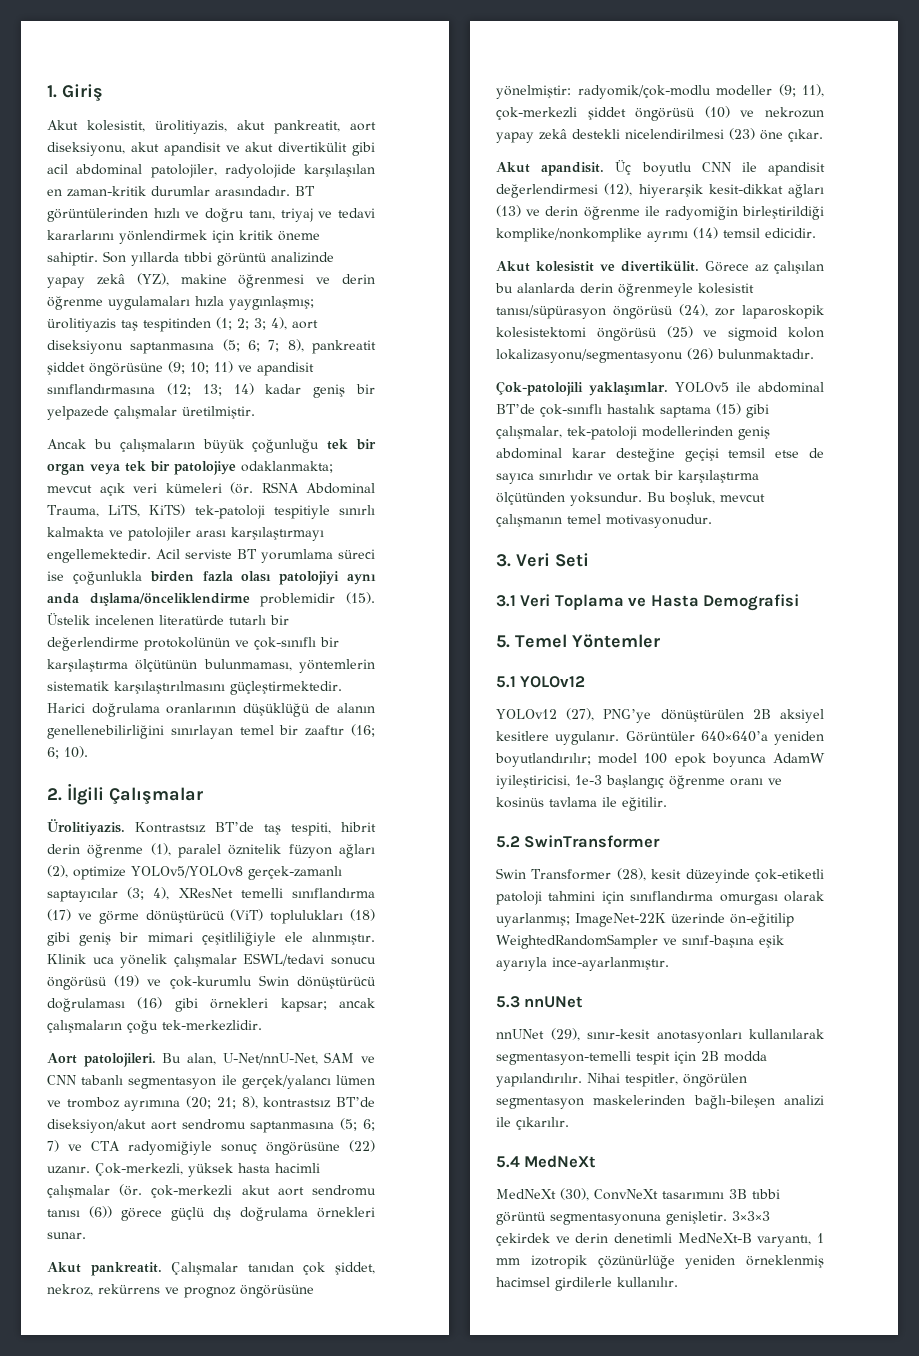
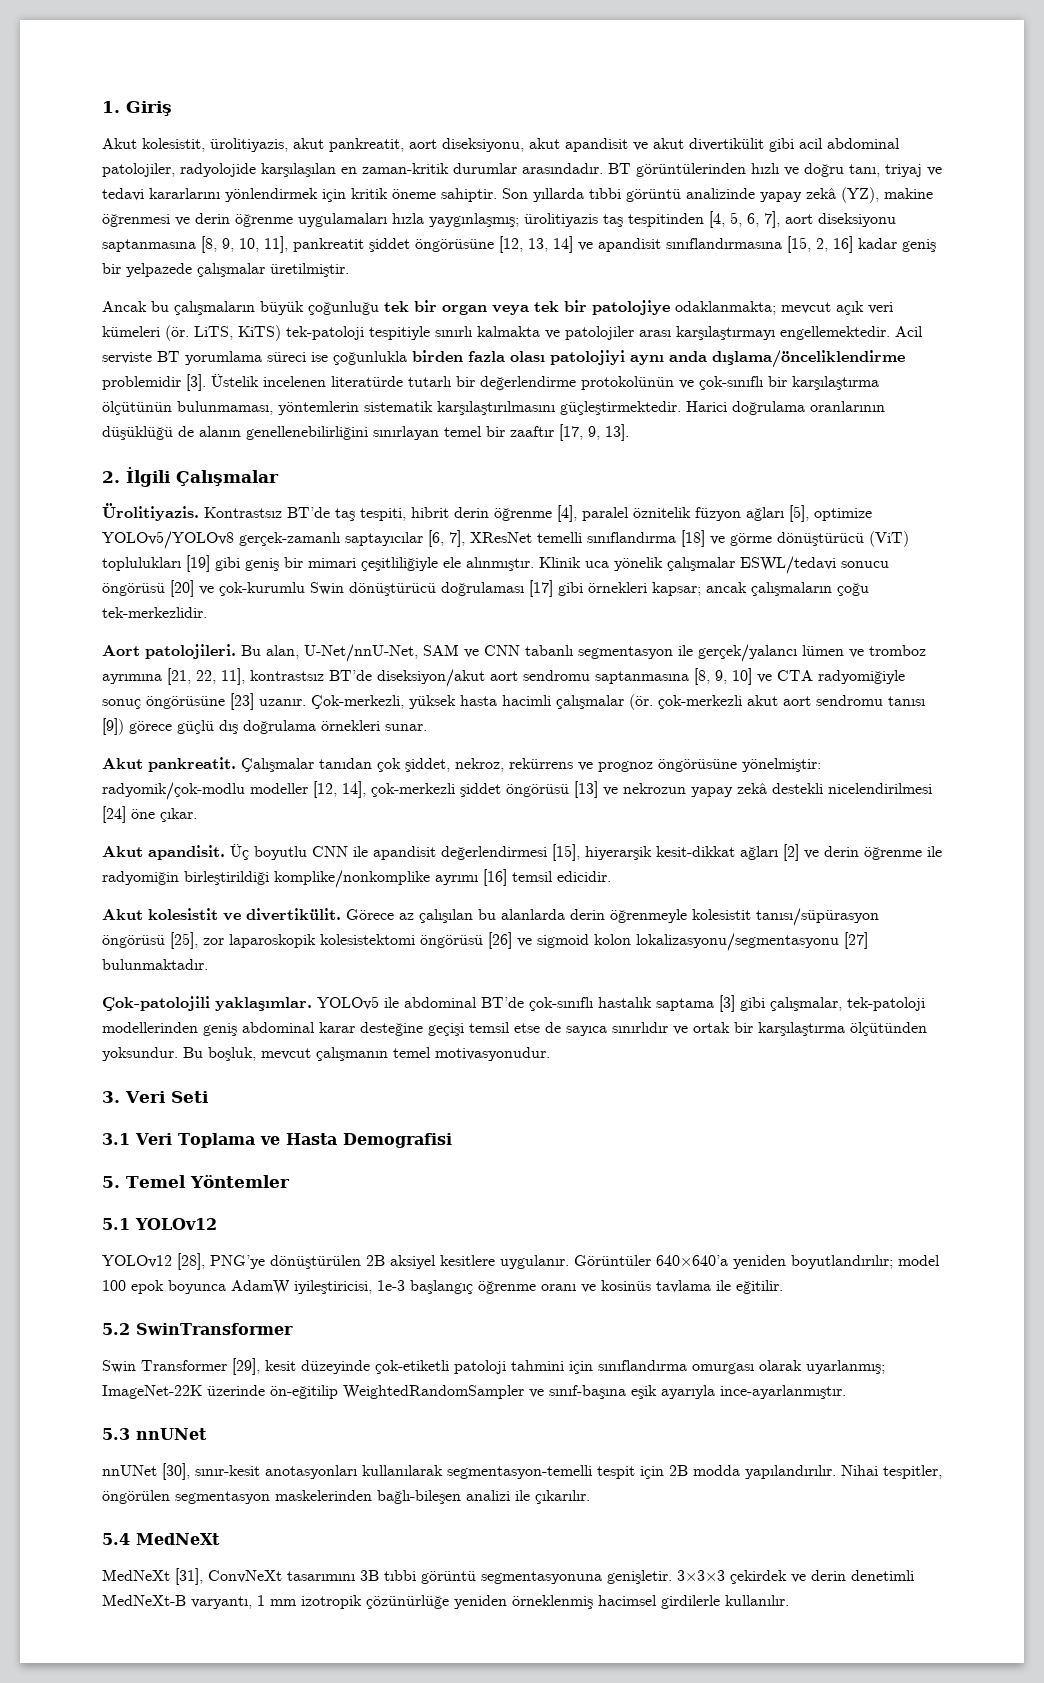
[216,317,318,330] [47,339,376,354] [47,361,314,376] [47,383,254,396] (1; 2; 3; 4), aort diseksiyonu saptanmasına (5; 6; 7; 8), pankreatit şiddet öngörüsüne (9; 10; 11) ve apandisit sınıflandırmasına (12; 13; 14) -> [709,211,896,228] [102,236,853,253] [4, 5, 6, 7], aort diseksiyonu saptanmasına [8, 9, 10, 11], pankreatit şiddet öngörüsüne [12, 13, 14] ve apandisit sınıflandırmasına [15, 2, 16]
[261,482,375,494] [47,505,99,517] RSNA Abdominal Trauma, -> (189, 333) none
[346,592,376,604] (15). -> [186,374,206,391] [3].
[351,724,376,737] [47,746,88,759] (16; 6; 10). -> [559,424,629,441] [17, 9, 13].
[150,843,171,856] (1), -> [557,505,577,522] [4],
[47,865,68,878] (2), -> [789,505,809,522] [5],
[127,887,170,900] (3; 4), -> [428,530,465,547] [6, 7],
[47,909,71,921] (17) -> [681,530,705,547] [18]
[350,909,375,921] (18) -> [186,555,210,572] [19]
[114,975,140,987] (19) -> [170,580,194,597] [20]
[137,997,163,1009] (16) -> [529,580,553,597] [17]
[186,1096,258,1109] (20; 21; 8), -> [167,668,245,685] [21, 22, 11],
[340,1118,376,1131] [47,1140,59,1152] (5; 6; 7) -> [694,668,752,685] [8, 9, 10]
[349,1140,375,1152] (22) -> [230,693,254,710] [23]
[89,1206,112,1218] (6)) -> [102,718,124,735] [9])
[778,84,824,97] (9; 11), -> [313,781,366,798] [12, 14],
[704,106,730,118] (10) -> [574,781,598,798] [13]
[729,128,755,140] (23) -> [102,806,126,823] [24]
[604,183,633,196] (12), -> [552,844,580,861] [15],
[496,205,521,217] (13) -> [783,844,799,861] [2]
[693,227,718,239] (14) -> [483,869,507,886] [16]
[679,304,708,317] (24), -> [170,932,198,949] [25],
[666,326,693,338] (25) -> [488,932,512,949] [26]
[687,348,713,360] (26) -> [844,932,868,949] [27]
[716,403,741,415] (15) -> [719,995,735,1012] [3]
[566,708,595,721] (27), -> [177,1253,205,1270] [28],
[616,868,646,881] (28), -> [232,1358,260,1375] [29],
[550,1028,580,1041] (29), -> [162,1463,190,1480] [30],
[560,1188,589,1201] (30), -> [175,1568,203,1585] [31],

